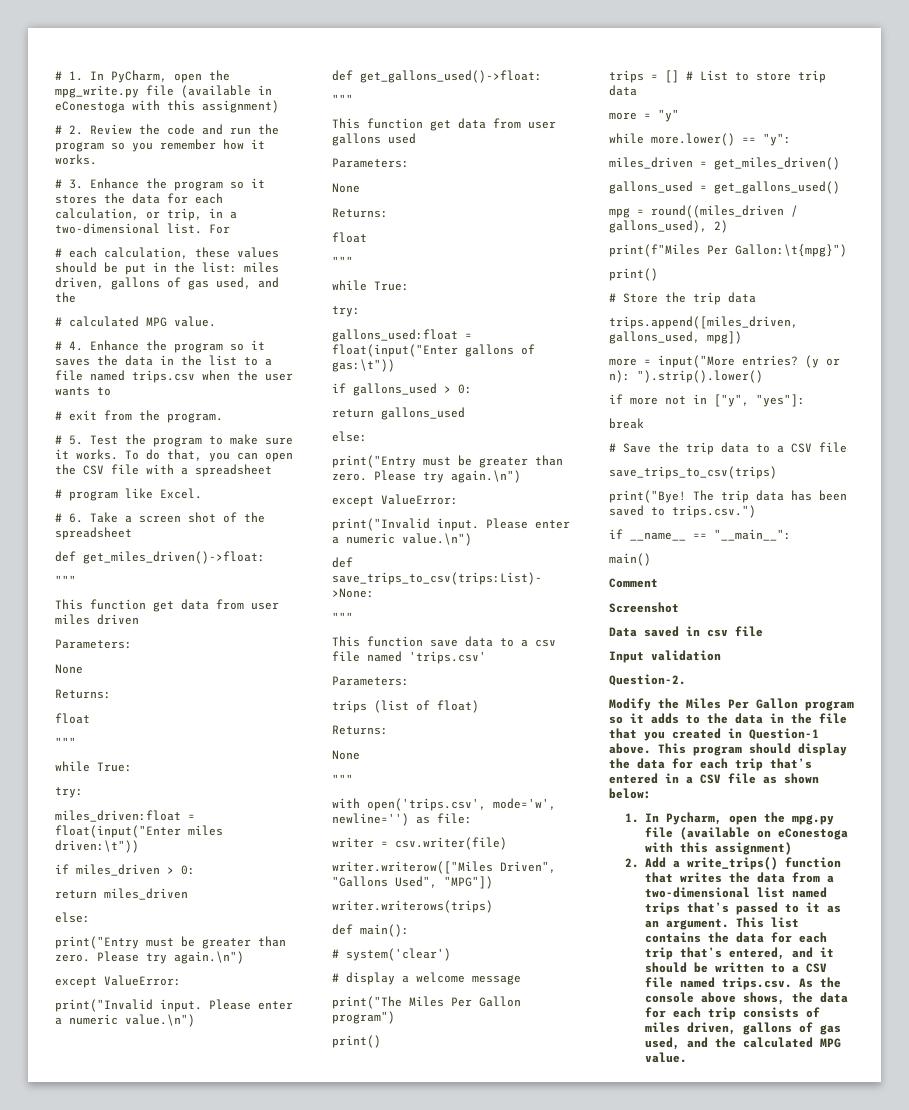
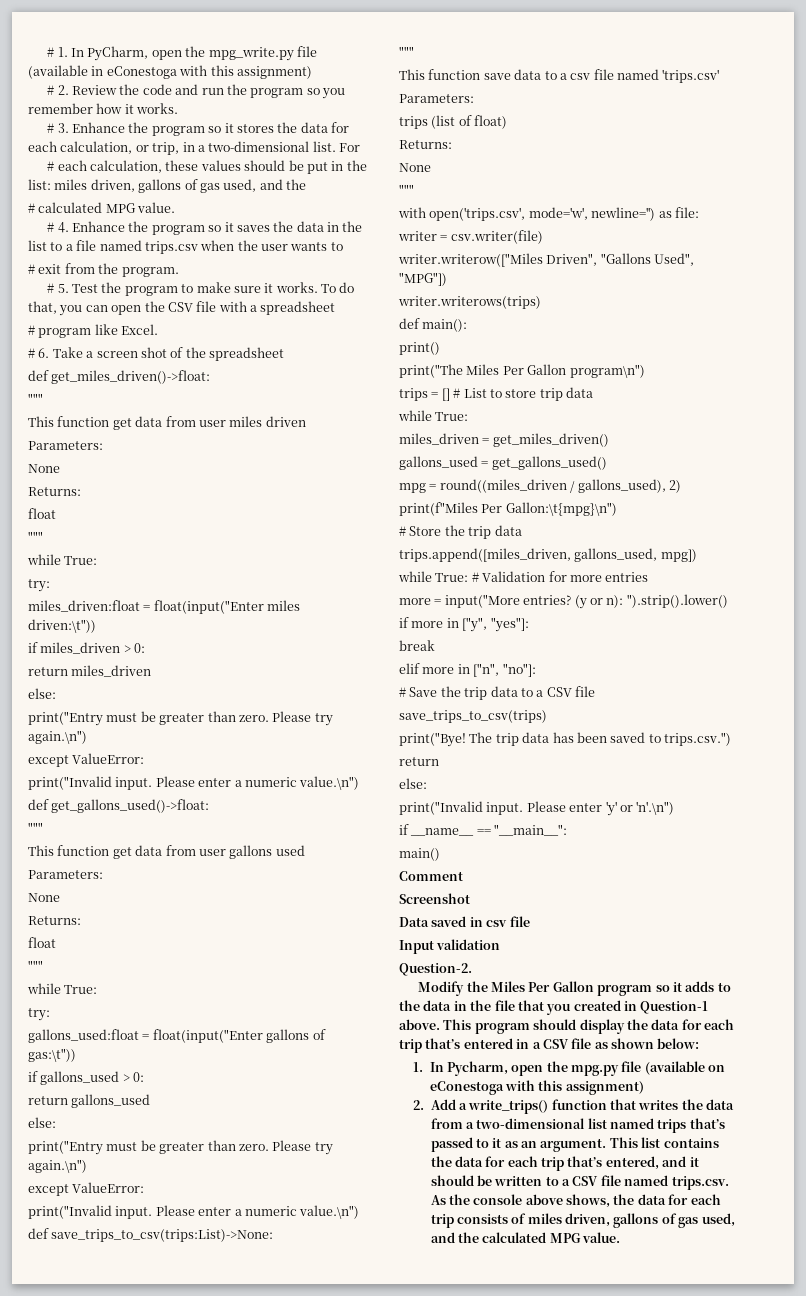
[332,948,451,961] [332,972,521,985] # system('clear') // # display a welcome message -> [399,342,440,355] print()
[332,1011,395,1024] [332,1035,381,1048] program") // print() -> [569,364,645,378] program\n")
[609,109,679,122] [609,133,791,146] more = "y" // while more.lower() == "y": -> [398,410,469,421] while True:
[735,244,847,257] [609,268,658,281] Gallon:\t{mpg}") // print() -> [505,502,617,516] Gallon:\t{mpg}\n")
(742, 337) none -> [398,571,649,582] // while True: # Validation for more entries
[665,396,686,405] not -> (444, 624) none
(644, 423) none -> [399,663,536,677] // elif more in ["n", "no"]:
(756, 511) none -> [399,757,439,766] [399,778,427,789] [399,801,675,816] // return // else: // print("Invalid input. Please enter 'y' or 'n'.\n")

